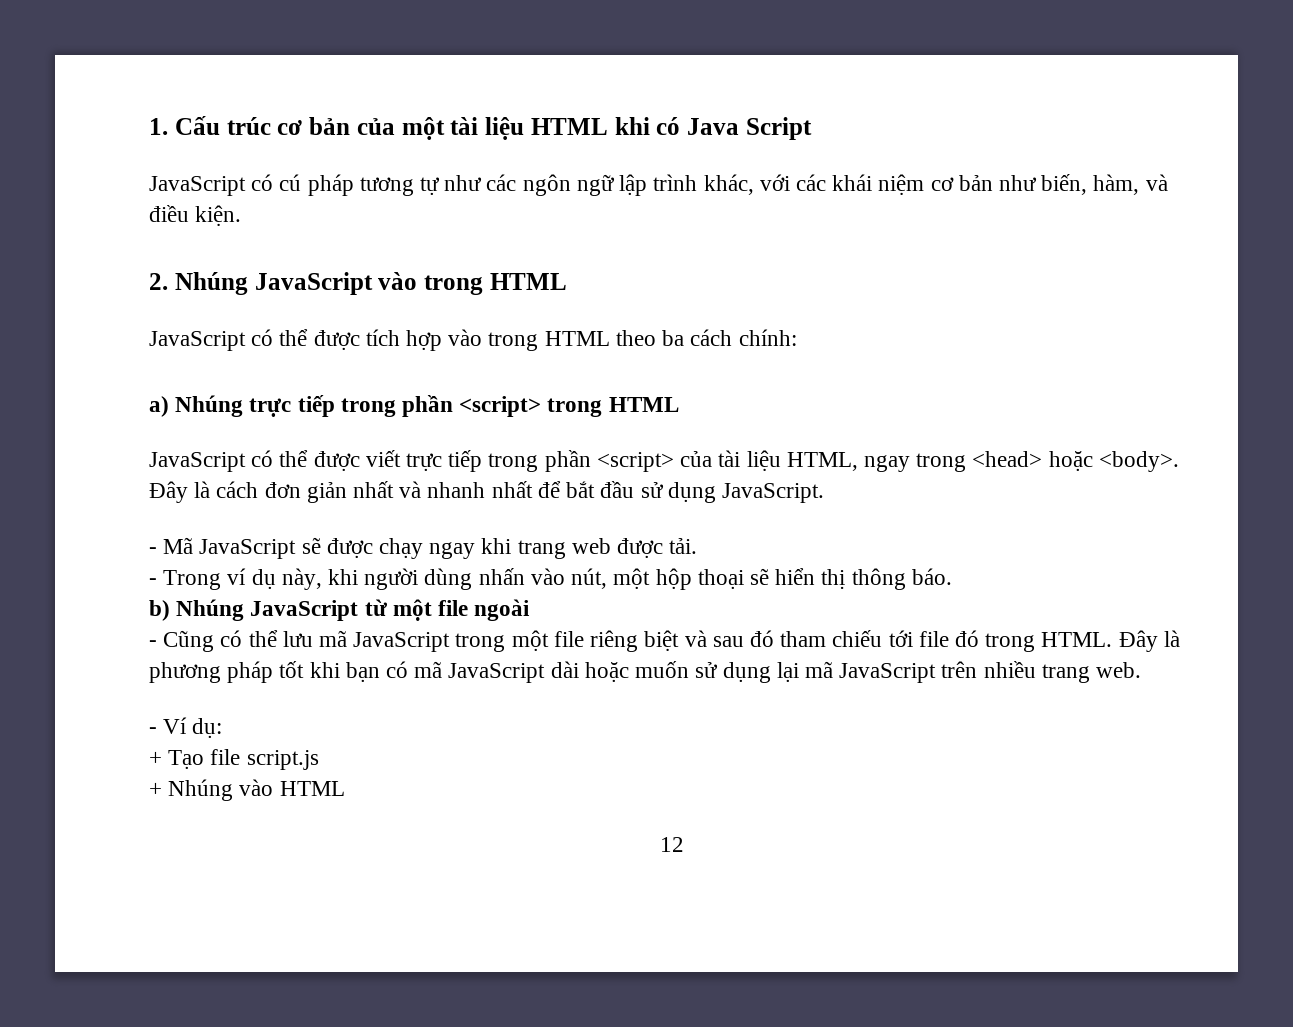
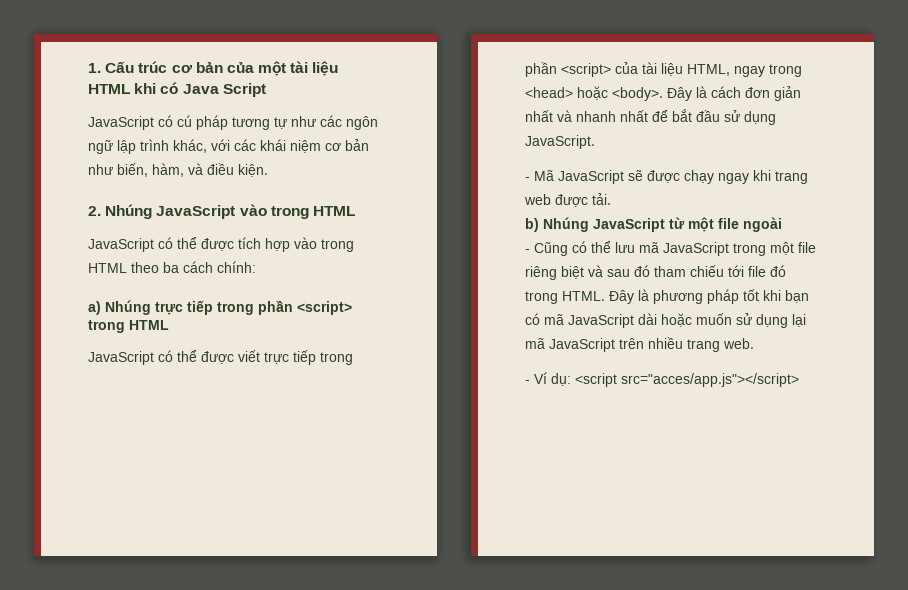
[149,568,952,590] // - Trong ví dụ này, khi người dùng nhấn vào nút, một hộp thoại sẽ hiển thị thông báo. -> (611, 199) none
[149,749,319,770] [149,779,345,801] [659,837,684,852] // + Tạo file script.js // + Nhúng vào HTML // 12 -> [575,373,799,387] <script src="acces/app.js"></script>

